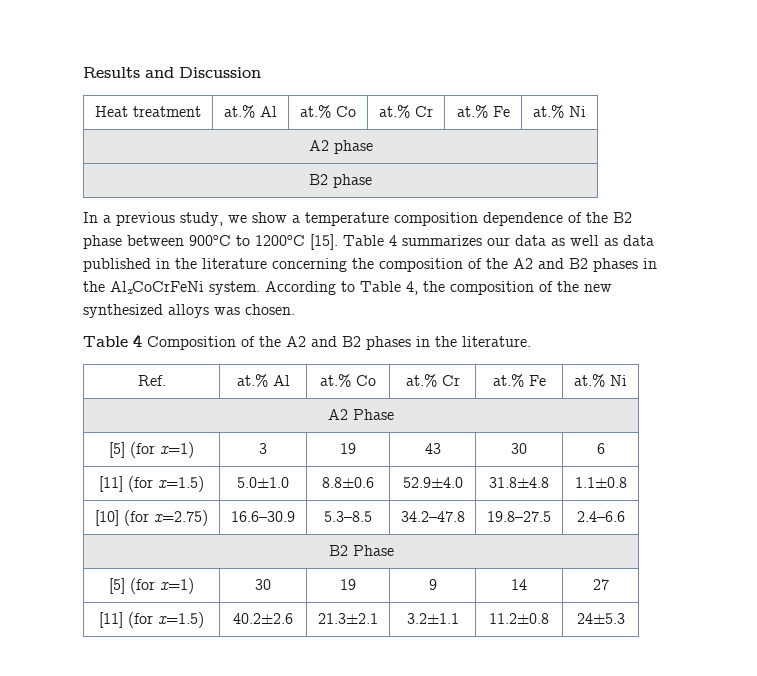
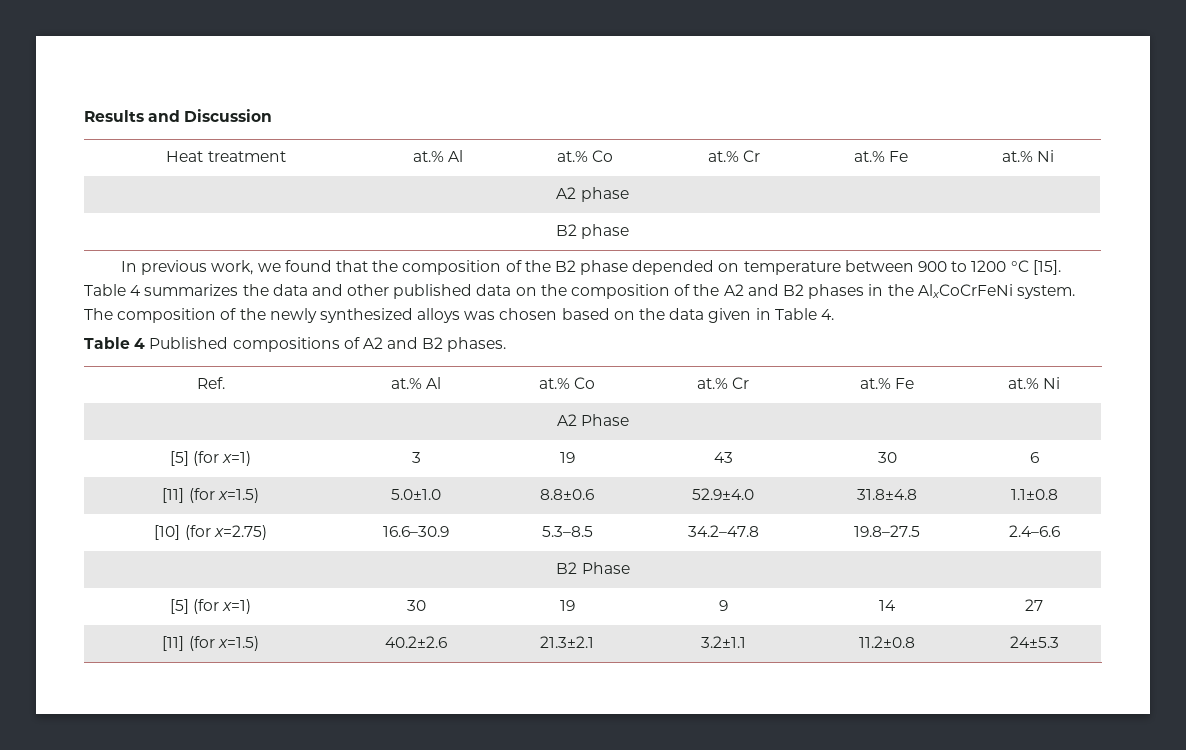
[103,212,632,226] [83,234,654,250] [83,258,347,272] a previous study, we show a temperature composition dependence of the B2 phase between 900oC to 1200oC [15]. Table 4 summarizes our data as well as data published in the literature concerning -> [141,260,1061,275] [84,284,537,299] previous work, we found that the composition of the B2 phase depended on temperature between 900 to 1200 °C [15]. Table 4 summarizes the data and other published data on
[265,281,612,295] According to Table 4, the composition of the new -> [84,308,317,323] The composition of the newly
[245,304,295,315] [83,334,531,350] chosen. // Table 4 Composition of the A2 and B2 phases in the literature. -> [499,308,834,323] [84,337,507,352] chosen based on the data given in Table 4. // Table 4 Published compositions of A2 and B2 phases.

